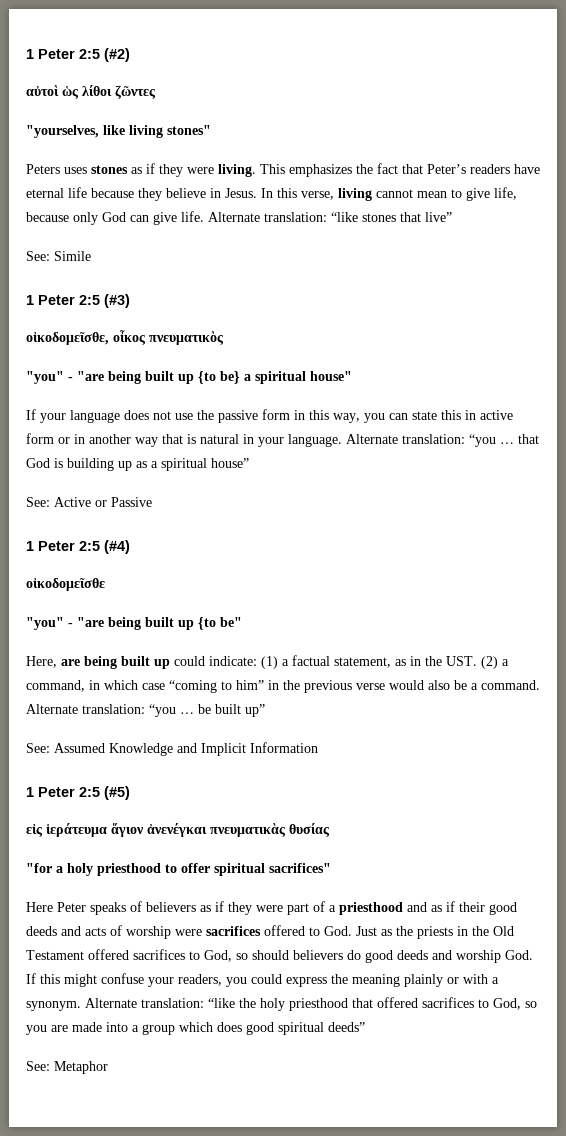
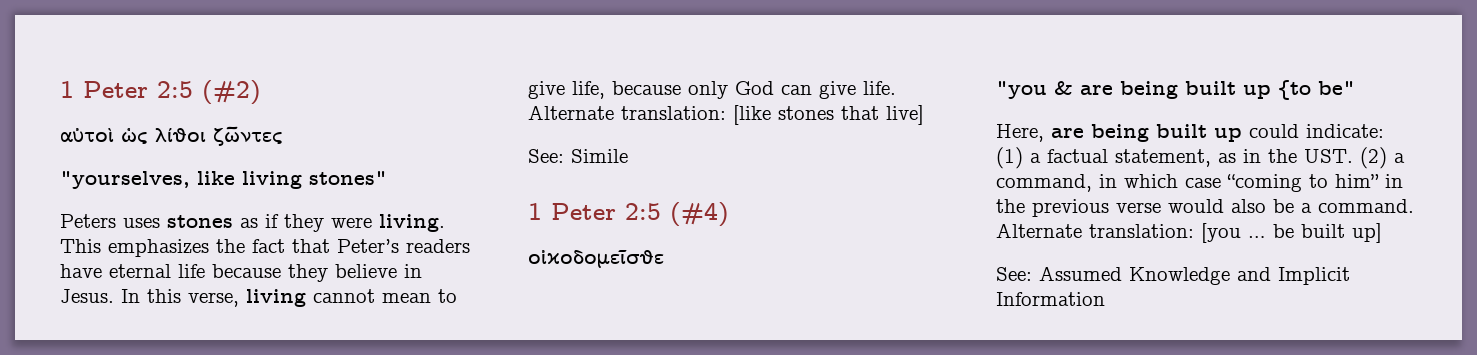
[331,212,358,222] “like -> [733,105,771,125] [like
[425,212,452,222] live” -> [886,105,924,125] live]
[26,294,130,308] [26,330,224,345] [26,371,352,384] [26,409,513,423] [26,433,539,447] [26,458,249,471] [26,497,152,507] // 1 Peter 2:5 (#3) // οἰκοδομεῖσθε, οἶκος πνευματικὸς // "you" - "are being built up {to be} a spiritual house" // If your language does not use the passive form in this way, you can state this in active form or in another way that is natural in your language. Alternate translation: “you … that God is building up as a spiritual house” // See: Active or Passive -> (628, 156) none
[26,617,104,630] "you" - "are -> [996,81,1113,99] "you & are
[149,704,176,717] “you -> [1201,223,1241,243] [you
[245,704,265,717] up” -> [1352,223,1382,243] up]
[26,786,130,800] [26,823,330,837] [26,863,331,876] [26,901,517,915] [26,925,514,939] [26,949,533,963] [26,973,499,987] [26,997,537,1011] [26,1022,365,1035] [26,1061,108,1074] // 1 Peter 2:5 (#5) // εἰς ἱεράτευμα ἅγιον ἀνενέγκαι πνευματικὰς θυσίας // "for a holy priesthood to offer spiritual sacrifices" // Here Peter speaks of believers as if they were part of a priesthood and as if their good deeds and acts of worship were sacrifices offered to God. Just as the priests in the Old Testament offered sacrifices to God, so should believers do good deeds and worship God. If this might confuse your readers, you could express the meaning plainly or with a synonym. Alternate translation: “like the holy priesthood that offered sacrifices to God, so you are made into a group which does good spiritual deeds” // See: Metaphor -> (1105, 299) none

